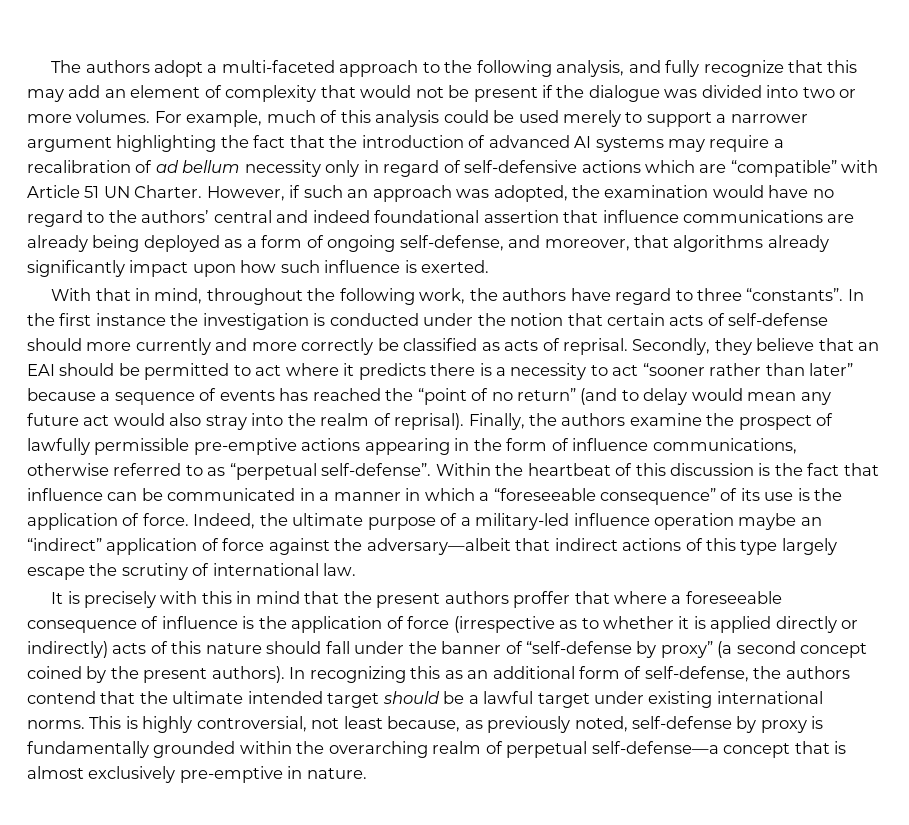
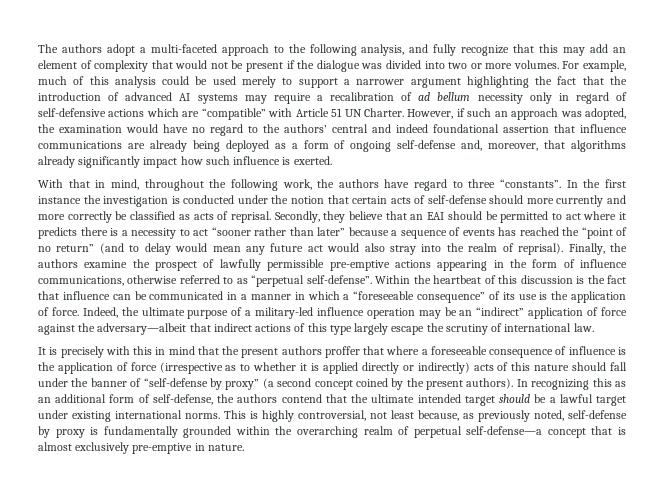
[399,235,541,251] self-defense, and -> [397,140,483,151] self-defense and,
[192,264,236,277] upon -> (178, 162) none
[738,513,797,530] maybe -> [418,307,457,319] may be

